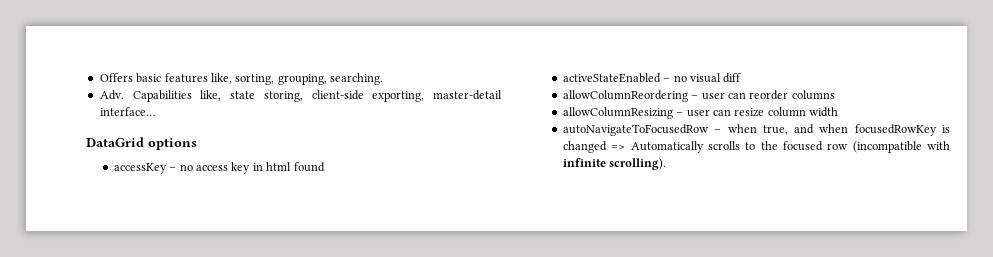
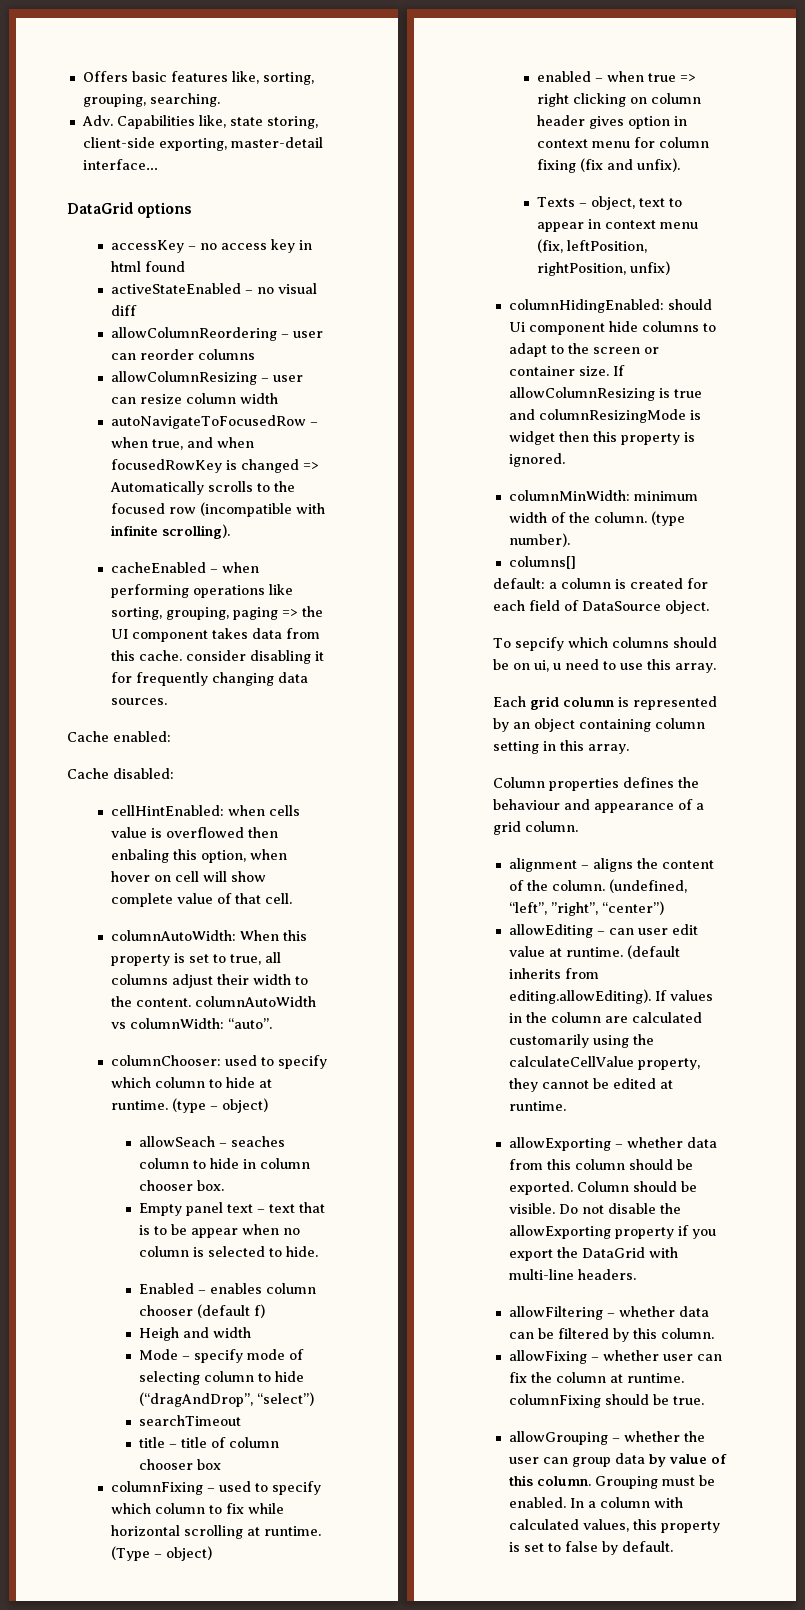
(667, 164) none -> [110,562,259,573] [110,584,293,598] [110,606,323,620] [110,628,320,642] [110,650,324,664] [110,672,308,686] [110,698,167,705] [67,731,171,742] [67,768,174,779] [110,805,300,816] [110,827,278,838] [110,849,287,863] [110,871,266,882] [110,893,292,907] [110,930,307,941] [110,952,281,966] [110,974,308,988] [110,996,316,1007] [110,1018,272,1029] [110,1055,327,1069] [110,1077,272,1088] [110,1098,268,1113] [138,1136,285,1147] [138,1158,310,1169] [138,1180,224,1191] [138,1202,325,1216] [138,1224,300,1238] [138,1246,318,1257] [138,1283,316,1294] [138,1304,265,1318] [138,1327,251,1341] [138,1349,304,1363] [138,1371,304,1385] [138,1392,314,1407] [138,1415,241,1426] [138,1437,279,1448] [138,1459,221,1470] [110,1481,321,1495] [110,1503,284,1514] [110,1525,321,1539] [110,1546,212,1561] [536,71,696,82] [536,93,701,107] [536,115,687,129] [536,137,709,148] [536,158,680,173] [536,196,682,210] [536,219,698,232] [536,239,647,253] [536,261,670,276] [508,299,712,313] [508,321,716,335] [508,343,659,357] [508,365,625,376] [508,387,702,401] [508,409,701,423] [508,431,695,445] [508,453,565,467] [508,490,698,501] [508,511,685,526] [508,533,570,547] [508,556,576,569] [492,578,708,589] [492,600,709,614] [492,637,717,651] [492,659,716,673] [492,696,717,710] [492,718,705,732] [492,740,629,754] [492,777,699,791] [492,799,704,813] [492,821,578,835] [508,858,714,872] [508,879,687,893] [508,901,664,916] [508,924,698,938] [508,945,680,959] [508,968,599,979] [508,989,713,1004] [508,1012,702,1023] [508,1034,654,1048] [508,1056,700,1070] [508,1078,673,1092] [508,1101,566,1111] [508,1137,717,1151] [508,1159,693,1170] [508,1181,697,1195] [508,1203,681,1214] [508,1225,716,1239] [508,1247,678,1261] [508,1269,636,1280] [508,1306,709,1320] [508,1328,714,1342] [508,1350,722,1364] [508,1372,684,1383] [508,1394,704,1408] [508,1431,705,1445] [508,1453,727,1467] [508,1475,715,1489] [508,1497,683,1508] [508,1519,720,1533] [508,1541,673,1555] // cacheEnabled – when performing operations like sorting, grouping, paging => the UI component takes data from this cache. consider disabling it for frequently changing data sources. // Cache enabled: // Cache disabled: // cellHintEnabled: when cells value is overflowed then enbaling this option, when hover on cell will show complete value of that cell. // columnAutoWidth: When this property is set to true, all columns adjust their width to the content. columnAutoWidth vs columnWidth: “auto”. // columnChooser: used to specify which column to hide at runtime. (type – object) // allowSeach – seaches column to hide in column chooser box. // Empty panel text – text that is to be appear when no column is selected to hide. // Enabled – enables column chooser (default f) // Heigh and width // Mode – specify mode of selecting column to hide (“dragAndDrop”, “select”) // searchTimeout // title – title of column chooser box // columnFixing – used to specify which column to fix while horizontal scrolling at runtime. (Type – object) // enabled – when true => right clicking on column header gives option in context menu for column fixing (fix and unfix). // Texts – object, text to appear in context menu (fix, leftPosition, rightPosition, unfix) // columnHidingEnabled: should Ui component hide columns to adapt to the screen or container size. If allowColumnResizing is true and columnResizingMode is widget then this property is ignored. // columnMinWidth: minimum width of the column. (type number). // columns[] // default: a column is created for each field of DataSource object. // To sepcify which columns should be on ui, u need to use this array. // Each grid column is represented by an object containing column setting in this array. // Column properties defines the behaviour and appearance of a grid column. // alignment – aligns the content of the column. (undefined, “left”, ”right”, “center”) // allowEditing – can user edit value at runtime. (default inherits from editing.allowEditing). If values in the column are calculated customarily using the calculateCellValue property, they cannot be edited at runtime. // allowExporting – whether data from this column should be exported. Column should be visible. Do not disable the allowExporting property if you export the DataGrid with multi-line headers. // allowFiltering – whether data can be filtered by this column. // allowFixing – whether user can fix the column at runtime. columnFixing should be true. // allowGrouping – whether the user can group data by value of this column. Grouping must be enabled. In a column with calculated values, this property is set to false by default.

